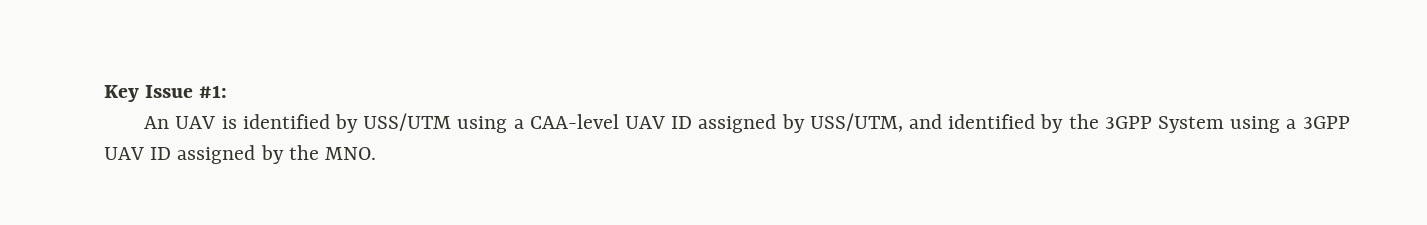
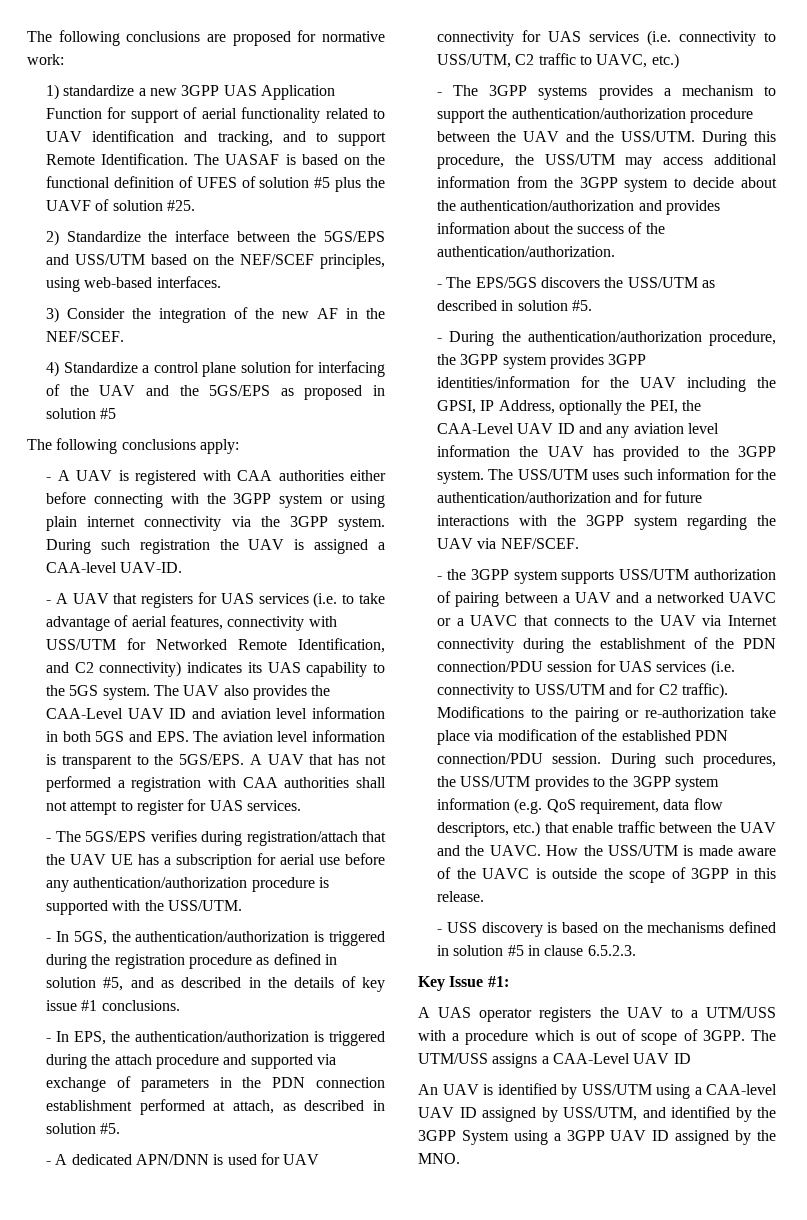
[104,85,228,102] Key Issue #1: -> [27,30,386,46] [27,54,64,65] [46,84,335,100] [46,107,385,123] [46,130,386,146] [46,153,385,165] [46,176,385,192] [46,199,195,211] [46,230,386,246] [46,254,386,269] [46,276,221,292] [46,307,386,323] [46,331,125,342] [46,361,385,377] [46,384,385,400] [46,408,117,419] [27,438,239,454] [46,470,386,485] [46,492,385,508] [46,516,385,531] [46,539,385,554] [46,562,183,573] [46,592,385,608] [46,615,337,631] [46,638,386,653] [46,661,385,677] [46,685,331,700] [46,707,385,719] [46,730,385,742] [46,754,386,769] [46,776,387,792] [46,799,301,815] [46,830,387,846] [46,853,386,869] [46,877,329,892] [46,900,242,915] [46,931,385,946] [46,953,337,969] [46,976,385,992] [46,1000,180,1011] [46,1031,385,1046] [46,1054,336,1069] [46,1076,386,1092] [46,1099,386,1115] [46,1123,121,1134] [46,1153,320,1165] [437,30,776,46] [437,53,679,69] [437,85,776,100] [437,108,753,123] [437,131,776,146] [437,154,777,169] [437,176,777,192] [437,200,720,215] [437,222,665,234] [437,246,616,257] [437,277,715,288] [437,300,592,311] [437,331,776,346] [437,354,647,369] [437,376,776,392] [437,400,701,415] [437,423,719,438] [437,445,776,461] [437,468,776,484] [437,491,702,503] [437,515,776,530] [437,538,579,549] [437,569,776,584] [437,591,776,607] [437,615,777,626] [437,637,776,653] [437,660,735,676] [437,683,728,699] [437,706,776,722] [437,729,728,745] [437,753,776,768] [437,776,719,791] [437,798,723,814] [437,821,776,837] [437,845,776,856] [437,867,777,883] [437,891,485,902] [437,921,776,937] [437,945,636,956] [418,976,509,991] [418,1007,776,1022] [418,1029,776,1045] [418,1053,691,1068] The following conclusions are proposed for normative work: // 1) standardize a new 3GPP UAS Application Function for support of aerial functionality related to UAV identification and tracking, and to support Remote Identification. The UASAF is based on the functional definition of UFES of solution #5 plus the UAVF of solution #25. // 2) Standardize the interface between the 5GS/EPS and USS/UTM based on the NEF/SCEF principles, using web-based interfaces. // 3) Consider the integration of the new AF in the NEF/SCEF. // 4) Standardize a control plane solution for interfacing of the UAV and the 5GS/EPS as proposed in solution #5 // The following conclusions apply: // - A UAV is registered with CAA authorities either before connecting with the 3GPP system or using plain internet connectivity via the 3GPP system. During such registration the UAV is assigned a CAA-level UAV-ID. // - A UAV that registers for UAS services (i.e. to take advantage of aerial features, connectivity with USS/UTM for Networked Remote Identification, and C2 connectivity) indicates its UAS capability to the 5GS system. The UAV also provides the CAA-Level UAV ID and aviation level information in both 5GS and EPS. The aviation level information is transparent to the 5GS/EPS. A UAV that has not performed a registration with CAA authorities shall not attempt to register for UAS services. // - The 5GS/EPS verifies during registration/attach that the UAV UE has a subscription for aerial use before any authentication/authorization procedure is supported with the USS/UTM. // - In 5GS, the authentication/authorization is triggered during the registration procedure as defined in solution #5, and as described in the details of key issue #1 conclusions. // - In EPS, the authentication/authorization is triggered during the attach procedure and supported via exchange of parameters in the PDN connection establishment performed at attach, as described in solution #5. // - A dedicated APN/DNN is used for UAV connectivity for UAS services (i.e. connectivity to USS/UTM, C2 traffic to UAVC, etc.) // - The 3GPP systems provides a mechanism to support the authentication/authorization procedure between the UAV and the USS/UTM. During this procedure, the USS/UTM may access additional information from the 3GPP system to decide about the authentication/authorization and provides information about the success of the authentication/authorization. // - The EPS/5GS discovers the USS/UTM as described in solution #5. // - During the authentication/authorization procedure, the 3GPP system provides 3GPP identities/information for the UAV including the GPSI, IP Address, optionally the PEI, the CAA-Level UAV ID and any aviation level information the UAV has provided to the 3GPP system. The USS/UTM uses such information for the authentication/authorization and for future interactions with the 3GPP system regarding the UAV via NEF/SCEF. // - the 3GPP system supports USS/UTM authorization of pairing between a UAV and a networked UAVC or a UAVC that connects to the UAV via Internet connectivity during the establishment of the PDN connection/PDU session for UAS services (i.e. connectivity to USS/UTM and for C2 traffic). Modifications to the pairing or re-authorization take place via modification of the established PDN connection/PDU session. During such procedures, the USS/UTM provides to the 3GPP system information (e.g. QoS requirement, data flow descriptors, etc.) that enable traffic between the UAV and the UAVC. How the USS/UTM is made aware of the UAVC is outside the scope of 3GPP in this release. // - USS discovery is based on the mechanisms defined in solution #5 in clause 6.5.2.3. // Key Issue #1: // A UAS operator registers the UAV to a UTM/USS with a procedure which is out of scope of 3GPP. The UTM/USS assigns a CAA-Level UAV ID

